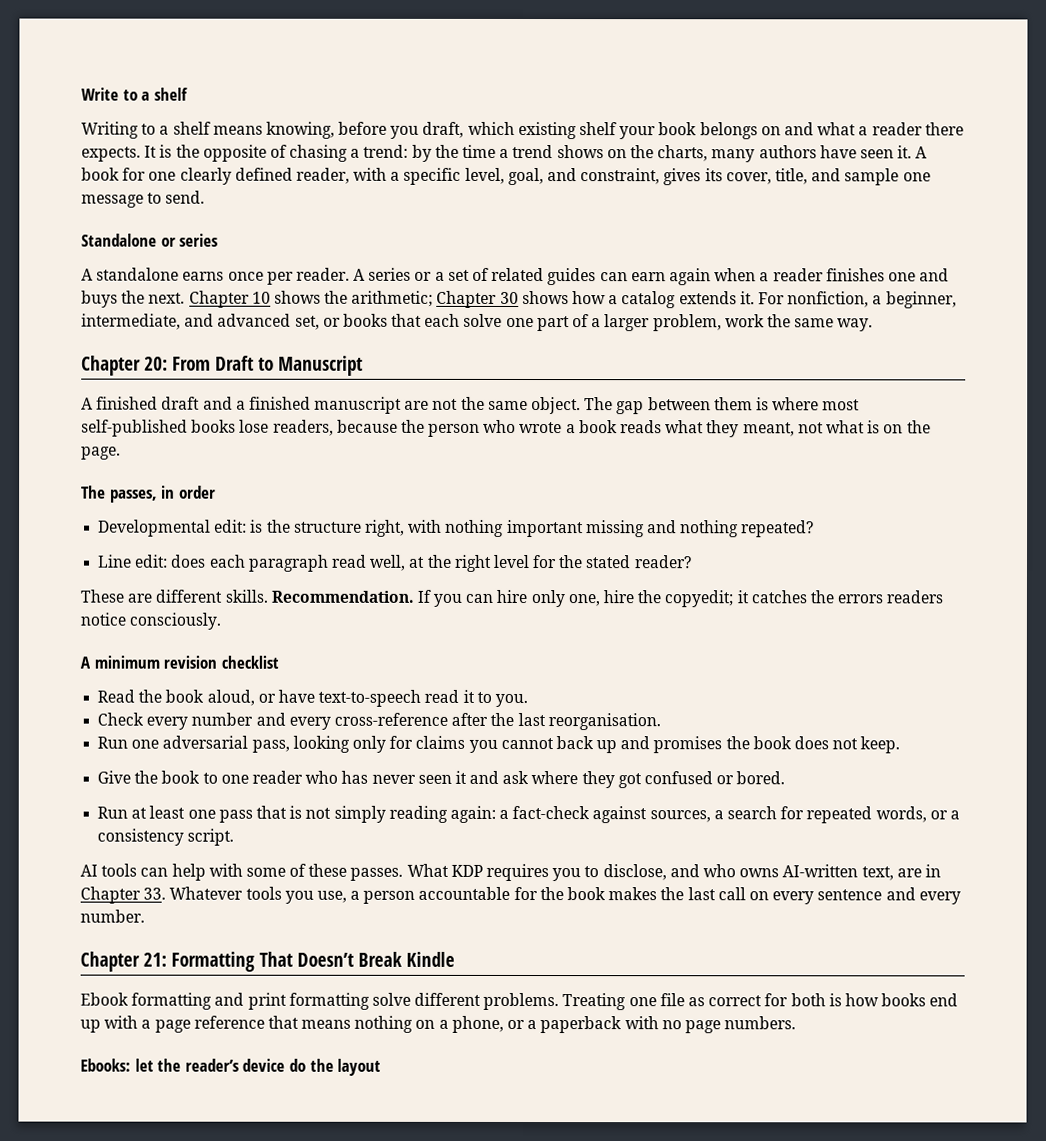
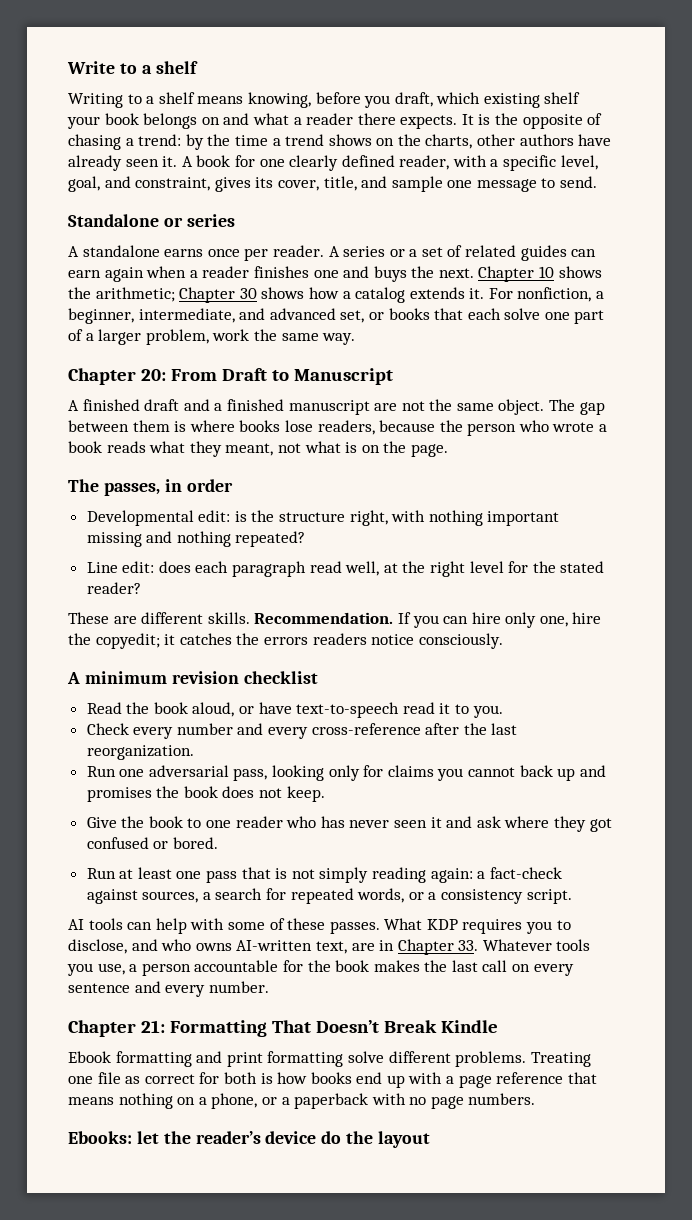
[711,149,756,163] many -> [477,134,516,146] other
(857, 152) none -> [68,155,122,171] already
[822,399,861,411] [81,419,188,437] most self-published -> (235, 426) none
[547,713,661,731] reorganisation. -> [86,745,194,760] reorganization.

